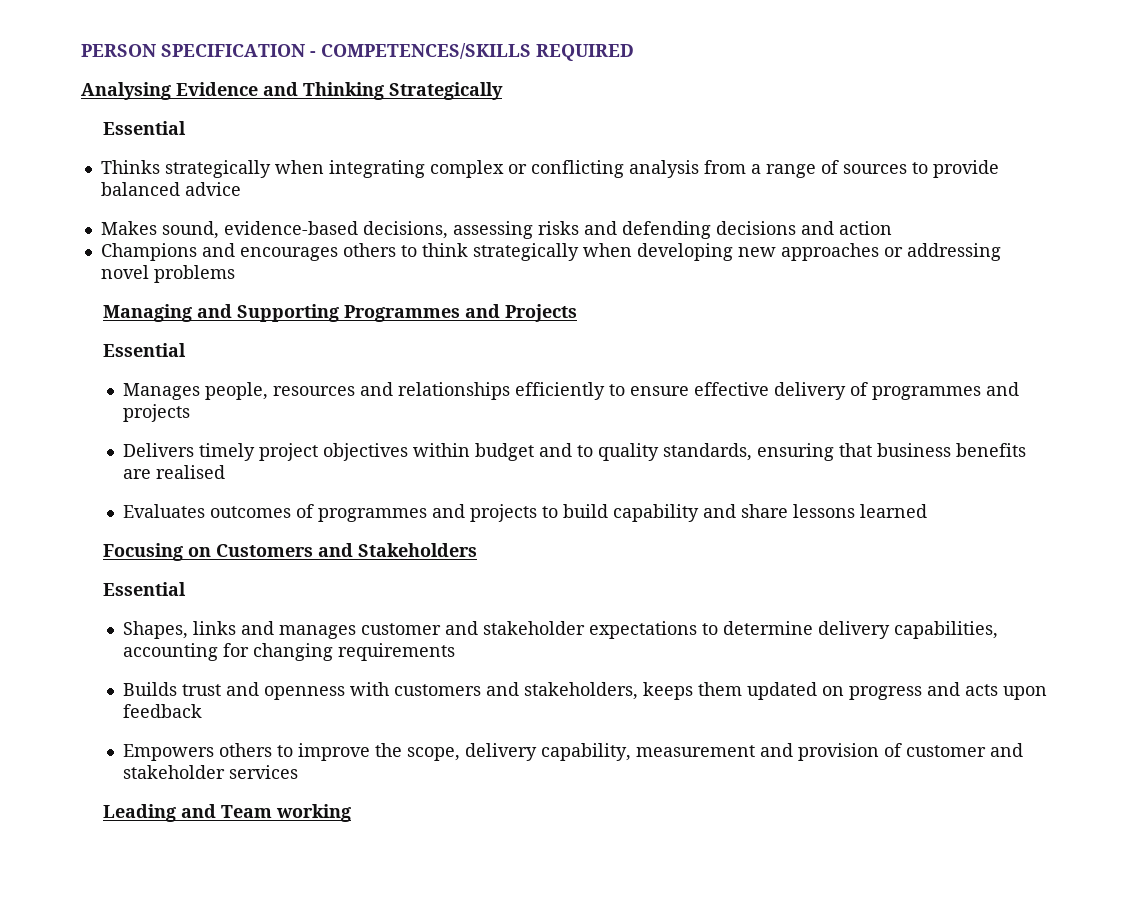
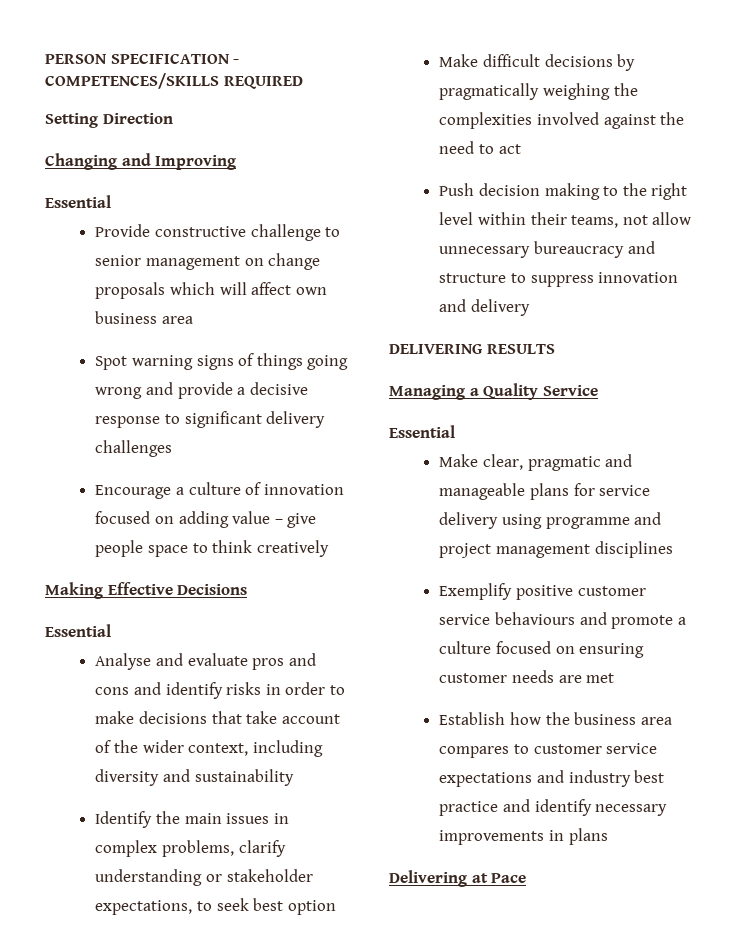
[81,82,503,100] [103,121,187,135] [100,160,999,178] [100,182,241,196] [100,221,892,239] [100,243,1001,261] [100,265,235,283] [103,304,578,322] [103,343,187,357] [122,382,1019,400] [122,404,190,422] [122,443,1026,461] [122,465,225,479] [122,504,927,522] [103,543,478,561] [103,582,187,596] [122,621,998,639] [122,643,455,661] [122,682,1047,700] [122,704,202,718] [122,743,1023,761] [122,765,298,779] [103,804,352,822] Analysing Evidence and Thinking Strategically // Essential // Thinks strategically when integrating complex or conflicting analysis from a range of sources to provide balanced advice // Makes sound, evidence-based decisions, assessing risks and defending decisions and action // Champions and encourages others to think strategically when developing new approaches or addressing novel problems // Managing and Supporting Programmes and Projects // Essential // Manages people, resources and relationships efficiently to ensure effective delivery of programmes and projects // Delivers timely project objectives within budget and to quality standards, ensuring that business benefits are realised // Evaluates outcomes of programmes and projects to build capability and share lessons learned // Focusing on Customers and Stakeholders // Essential // Shapes, links and manages customer and stakeholder expectations to determine delivery capabilities, accounting for changing requirements // Builds trust and openness with customers and stakeholders, keeps them updated on progress and acts upon feedback // Empowers others to improve the scope, delivery capability, measurement and provision of customer and stakeholder services // Leading and Team working -> [45,113,173,128] [45,153,237,170] [45,195,111,208] [95,224,341,241] [95,253,321,270] [95,282,327,299] [95,311,194,324] [95,353,349,370] [95,382,308,399] [95,411,326,428] [95,440,173,457] [95,482,344,499] [95,511,317,528] [95,540,329,557] [45,582,248,599] [45,624,111,637] [95,653,316,670] [95,682,345,699] [95,711,340,724] [95,740,323,757] [95,769,294,786] [95,811,289,828] [95,840,286,857] [95,869,313,886] [95,898,336,915] [439,54,636,71] [439,83,638,100] [439,112,685,129] [439,141,521,154] [439,183,688,200] [439,212,692,228] [439,241,655,258] [439,272,679,287] [439,299,531,316] [389,344,555,354] [389,383,598,400] [389,425,455,438] [439,454,633,471] [439,483,651,500] [439,512,662,529] [439,541,673,558] [439,583,646,600] [439,612,686,629] [439,641,645,658] [439,670,615,683] [439,712,672,725] [439,743,658,758] [439,770,665,787] [439,799,668,816] [439,828,608,845] [389,870,527,887] Setting Direction // Changing and Improving // Essential // Provide constructive challenge to senior management on change proposals which will affect own business area // Spot warning signs of things going wrong and provide a decisive response to significant delivery challenges // Encourage a culture of innovation focused on adding value – give people space to think creatively // Making Effective Decisions // Essential // Analyse and evaluate pros and cons and identify risks in order to make decisions that take account of the wider context, including diversity and sustainability // Identify the main issues in complex problems, clarify understanding or stakeholder expectations, to seek best option // Make difficult decisions by pragmatically weighing the complexities involved against the need to act // Push decision making to the right level within their teams, not allow unnecessary bureaucracy and structure to suppress innovation and delivery // DELIVERING RESULTS // Managing a Quality Service // Essential // Make clear, pragmatic and manageable plans for service delivery using programme and project management disciplines // Exemplify positive customer service behaviours and promote a culture focused on ensuring customer needs are met // Establish how the business area compares to customer service expectations and industry best practice and identify necessary improvements in plans // Delivering at Pace

